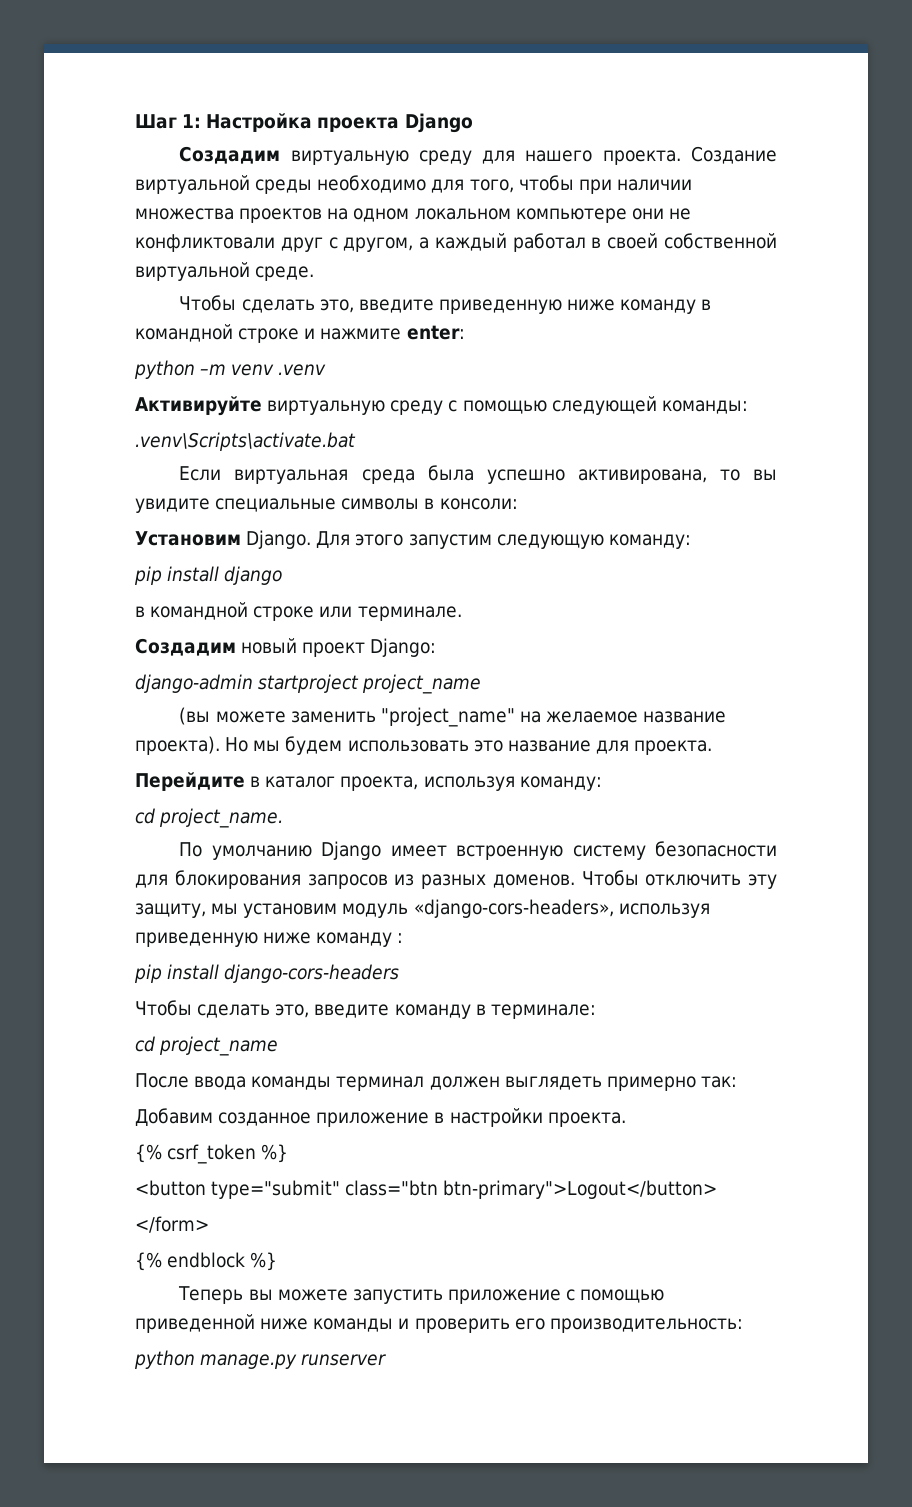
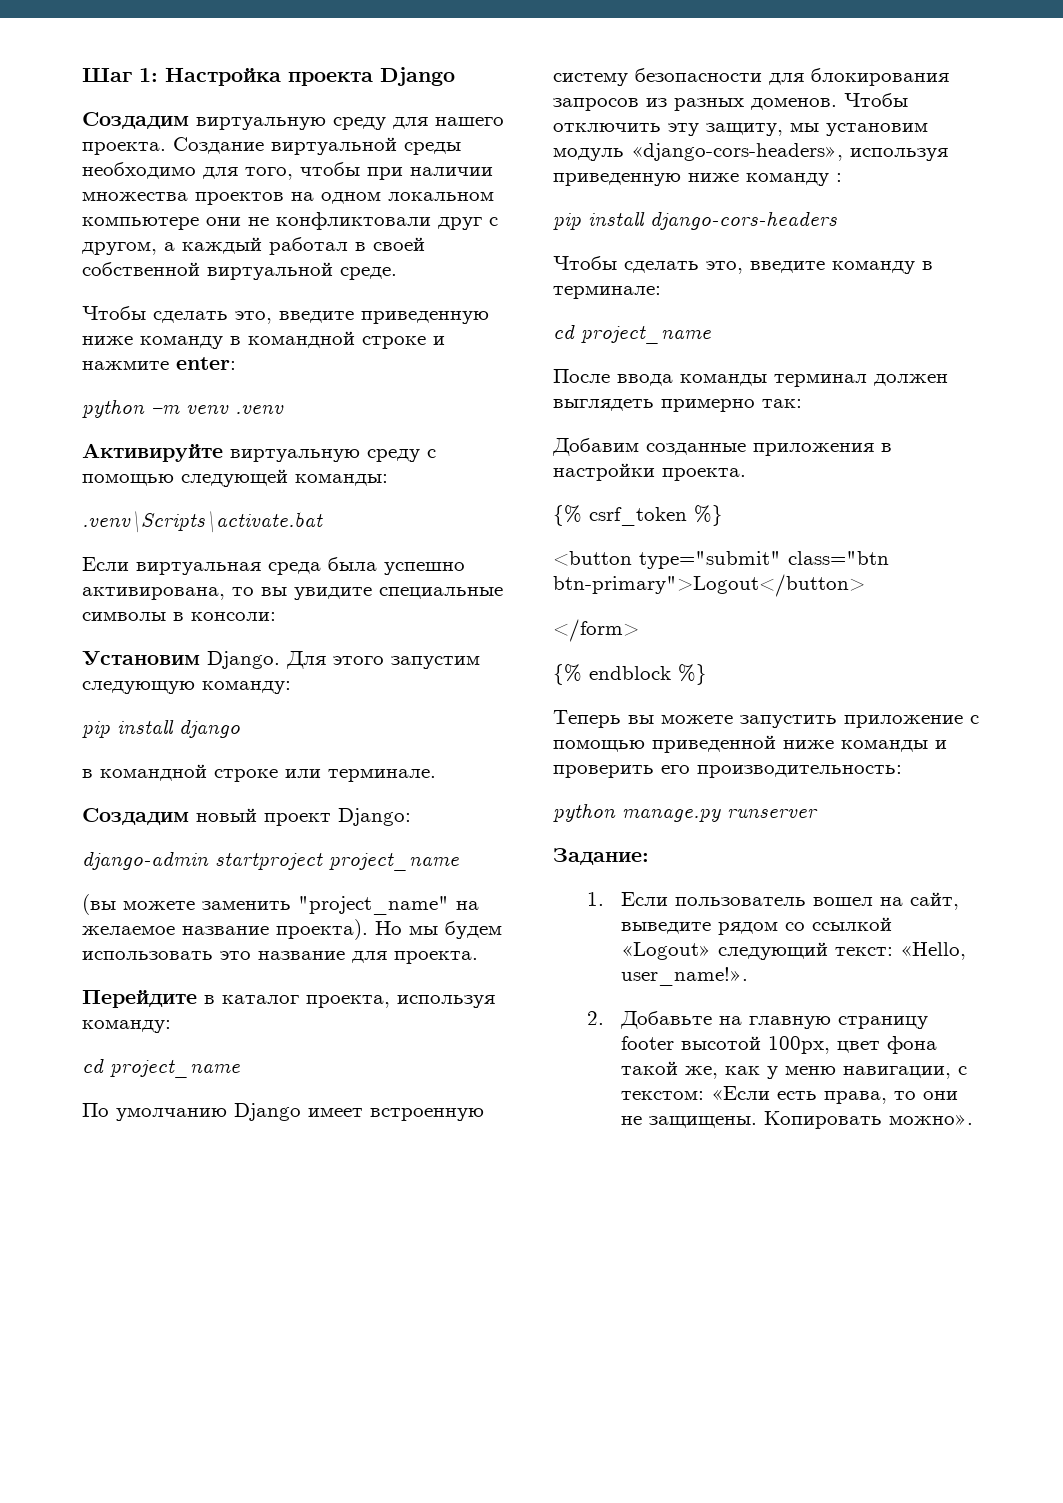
[159,808,284,828] project_name. -> [110,1059,240,1078] project_name
[218,1112,430,1127] созданное приложение -> [646,443,874,456] созданные приложения
(387, 1360) none -> [553,848,649,865] [587,892,960,910] [621,917,893,935] [621,942,967,960] [621,967,749,986] [587,1011,929,1029] [621,1036,938,1054] [621,1061,968,1079] [621,1086,959,1104] [621,1111,974,1129] // Задание: // 1. Если пользователь вошел на сайт, выведите рядом со ссылкой «Logout» следующий текст: «Hello, user_name!». // 2. Добавьте на главную страницу footer высотой 100px, цвет фона такой же, как у меню навигации, с текстом: «Если есть права, то они не защищены. Копировать можно».

